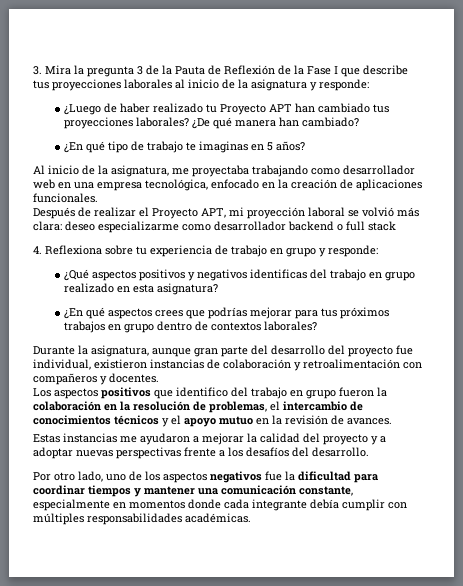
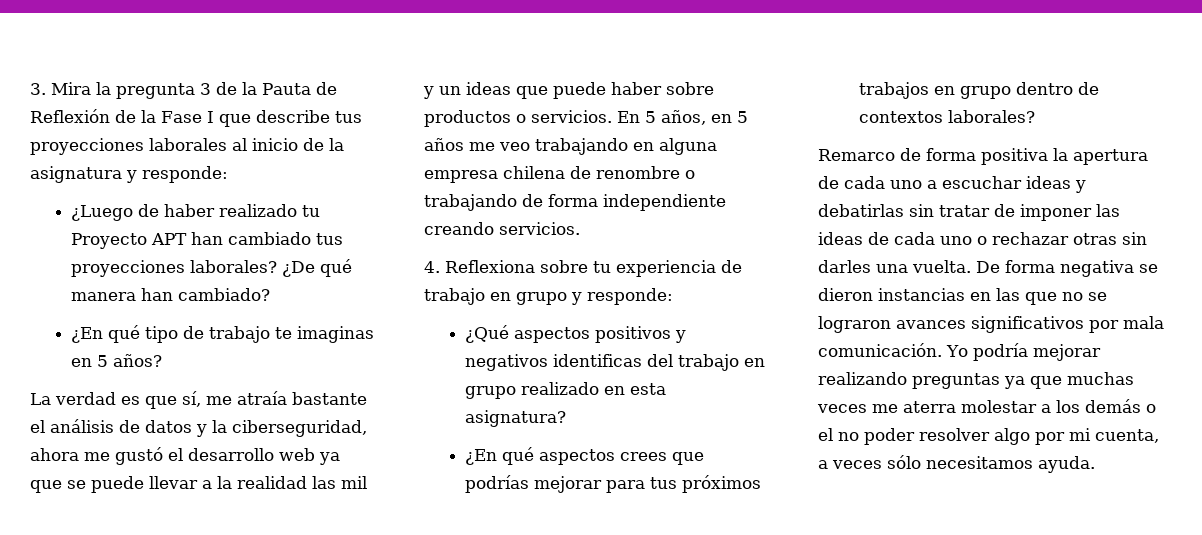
[33,165,415,177] [33,179,422,191] [33,193,98,203] [33,207,419,219] [33,221,396,233] Al inicio de la asignatura, me proyectaba trabajando como desarrollador web en una empresa tecnológica, enfocado en la creación de aplicaciones funcionales. // Después de realizar el Proyecto APT, mi proyección laboral se volvió más clara: deseo especializarme como desarrollador backend o full stack -> [30,391,367,409] [30,419,367,437] [30,447,340,465] [30,476,367,493] [423,82,714,99] [424,110,748,127] [424,138,717,155] [424,166,695,183] [424,194,726,211] [424,222,580,235] La verdad es que sí, me atraía bastante el análisis de datos y la ciberseguridad, ahora me gustó el desarrollo web ya que se puede llevar a la realidad las mil y un ideas que puede haber sobre productos o servicios. En 5 años, en 5 años me veo trabajando en alguna empresa chilena de renombre o trabajando de forma independiente creando servicios.
[33,345,413,357] [33,359,422,371] [33,373,159,385] [33,387,387,399] [33,401,363,413] [33,415,392,427] [33,433,386,445] [33,447,369,459] [33,471,378,483] [33,485,353,497] [33,499,407,511] [33,513,251,525] Durante la asignatura, aunque gran parte del desarrollo del proyecto fue individual, existieron instancias de colaboración y retroalimentación con compañeros y docentes. // Los aspectos positivos que identifico del trabajo en grupo fueron la colaboración en la resolución de problemas, el intercambio de conocimientos técnicos y el apoyo mutuo en la revisión de avances. // Estas instancias me ayudaron a mejorar la calidad del proyecto y a adoptar nuevas perspectivas frente a los desafíos del desarrollo. // Por otro lado, uno de los aspectos negativos fue la dificultad para coordinar tiempos y mantener una comunicación constante, especialmente en momentos donde cada integrante debía cumplir con múltiples responsabilidades académicas. -> [818,148,1148,165] [818,176,1086,193] [818,204,1120,221] [818,232,1147,245] [818,260,1158,277] [818,288,1107,305] [818,316,1164,333] [818,343,1101,361] [818,372,1134,389] [817,399,1156,413] [818,428,1159,445] [818,455,1095,473] Remarco de forma positiva la apertura de cada uno a escuchar ideas y debatirlas sin tratar de imponer las ideas de cada uno o rechazar otras sin darles una vuelta. De forma negativa se dieron instancias en las que no se lograron avances significativos por mala comunicación. Yo podría mejorar realizando preguntas ya que muchas veces me aterra molestar a los demás o el no poder resolver algo por mi cuenta, a veces sólo necesitamos ayuda.

